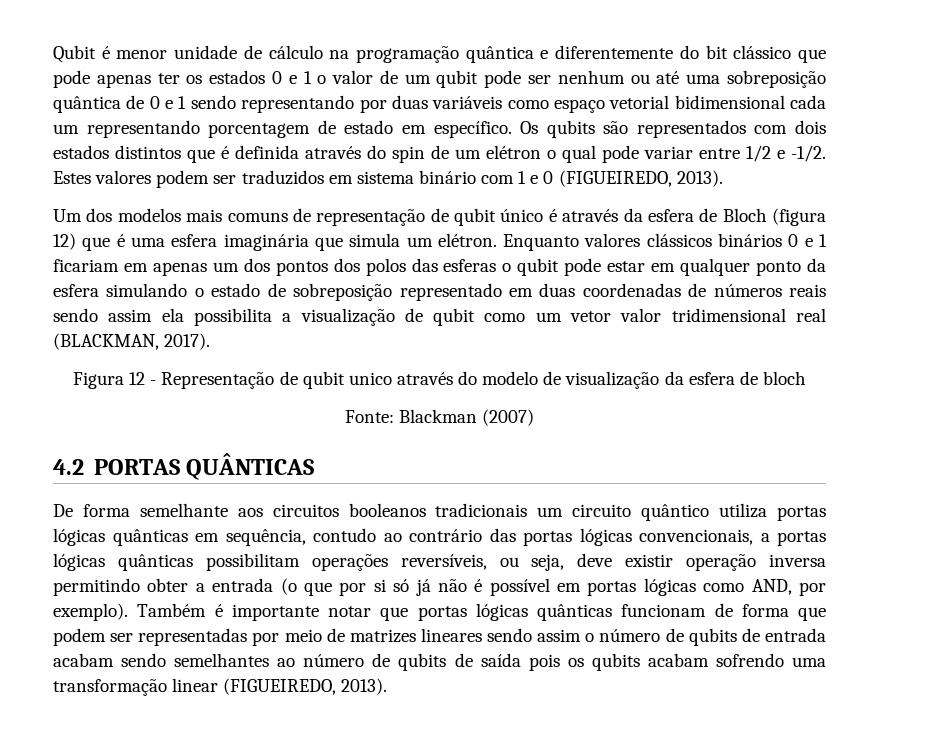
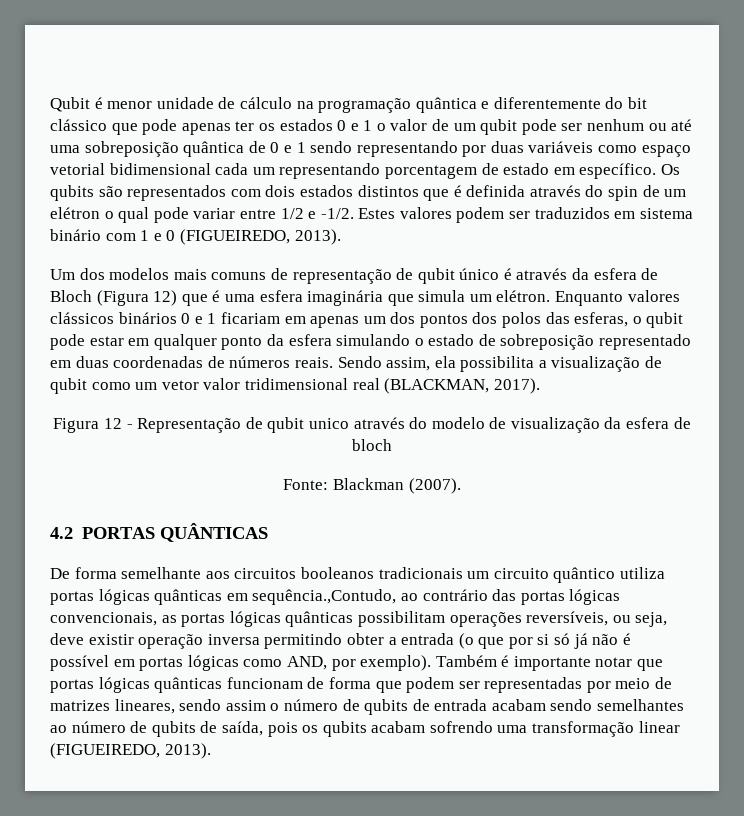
[772,208,826,226] (figura -> [96,290,149,306] (Figura
[443,259,497,272] esferas -> [574,312,629,327] esferas,
[789,284,826,297] [53,308,153,322] reais sendo assim -> [294,356,431,371] reais. Sendo assim,
[482,409,535,426] (2007) -> [408,478,461,494] (2007).
[225,528,376,546] sequência, contudo -> [252,589,397,605] sequência.,Contudo,
[760,533,770,542] a -> [161,615,177,623] as
[420,628,482,642] lineares -> [114,699,175,714] lineares,
[480,653,521,667] saída -> [221,721,263,736] saída,

